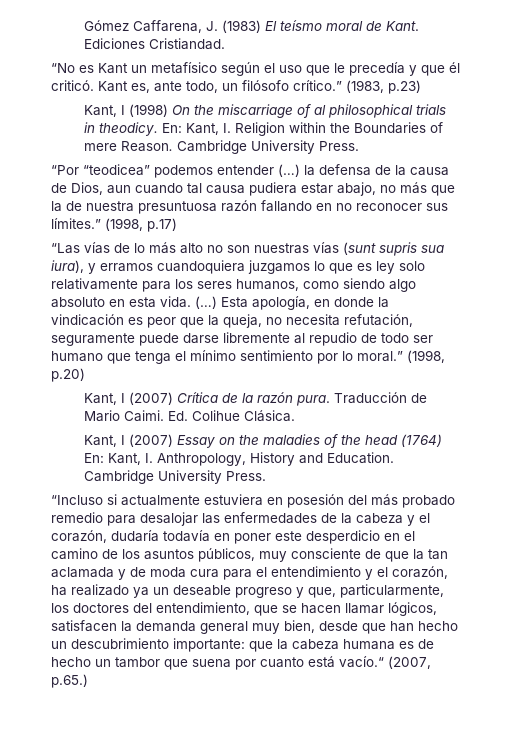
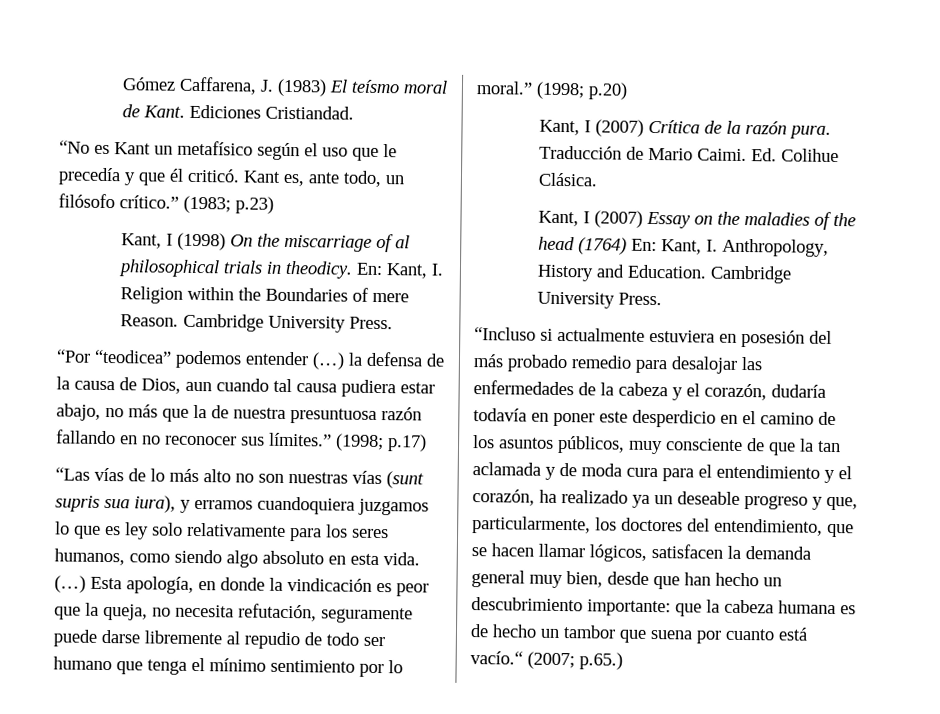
[346,80,384,93] (1983, -> [183,195,231,214] (1983;
[105,218,143,231] (1998, -> [335,433,384,452] (1998;
[407,350,445,363] (1998, -> [536,81,585,100] (1998;
[388,656,431,669] (2007, -> [527,651,575,670] (2007;

